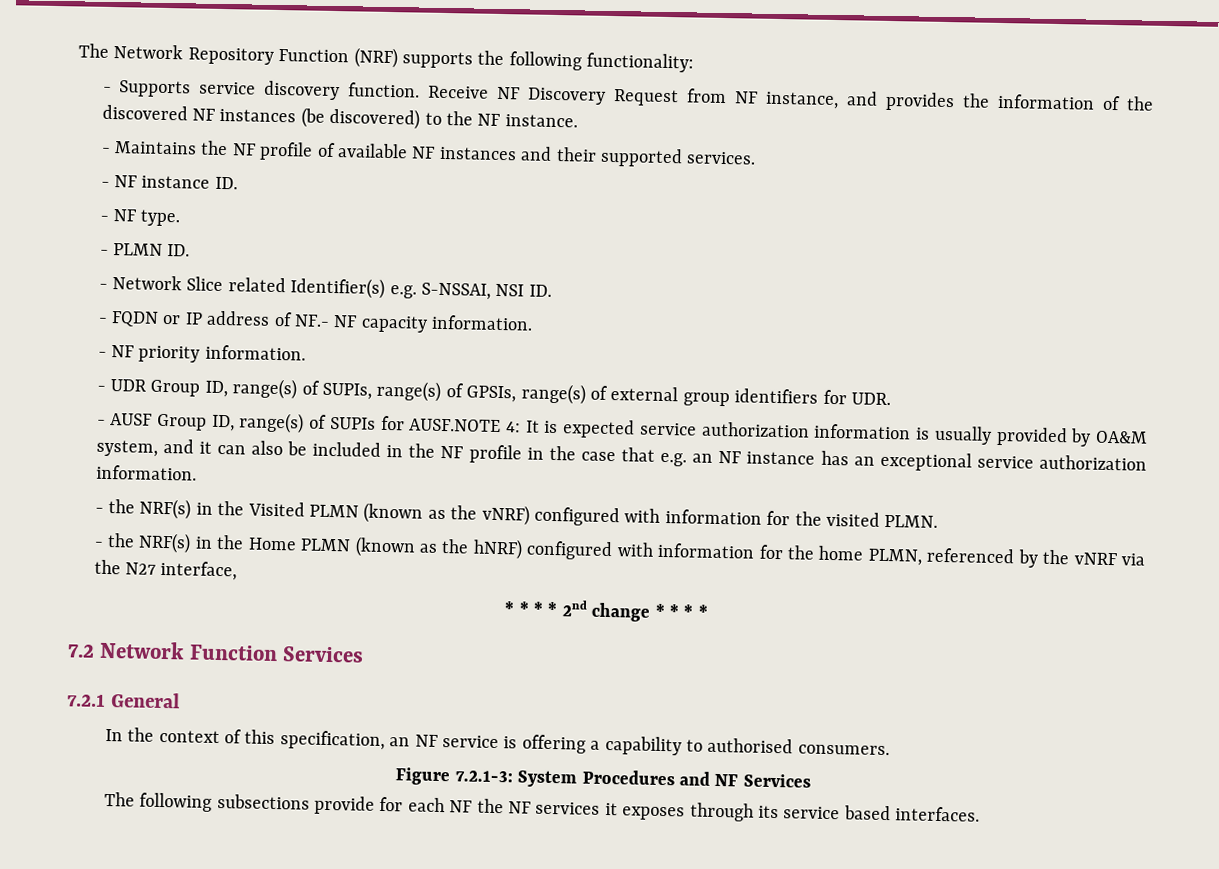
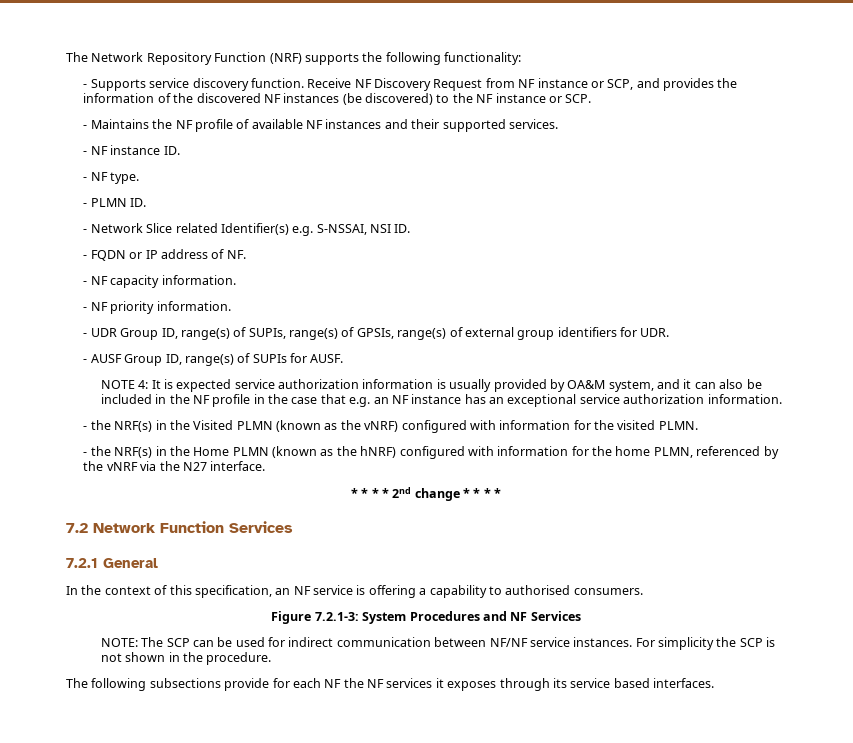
[765,91,840,110] instance, -> [537,78,634,90] instance or SCP,
[504,114,578,128] instance. -> [495,93,592,103] instance or SCP.
[293,314,330,327] NF.- -> [226,250,246,259] [83,281,88,285] NF. // -
[409,418,502,433] AUSF.NOTE -> [310,354,344,363] [100,380,135,389] AUSF. // NOTE
[160,560,238,581] interface, -> [210,461,266,471] interface.
(811, 780) none -> [100,637,776,650] [100,652,272,665] // NOTE: The SCP can be used for indirect communication between NF/NF service instances. For simplicity the SCP is not shown in the procedure.

